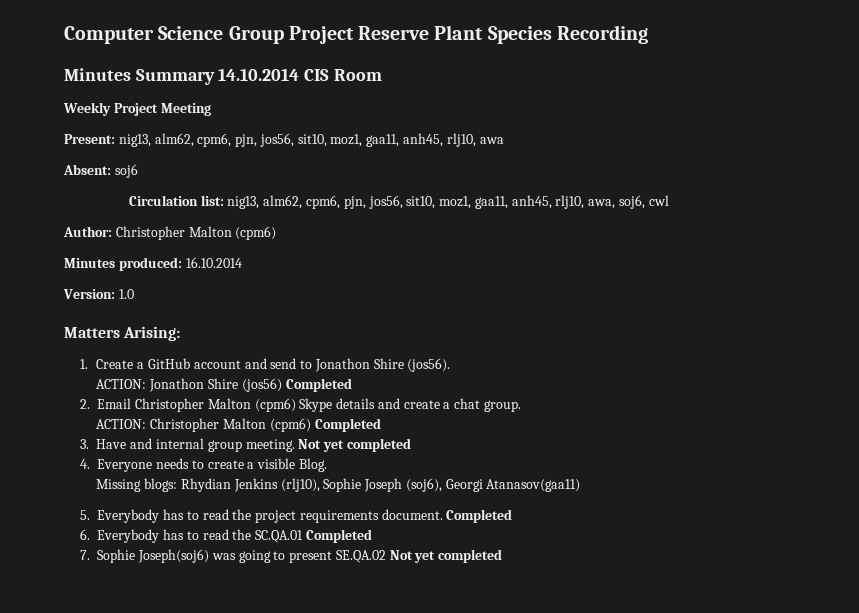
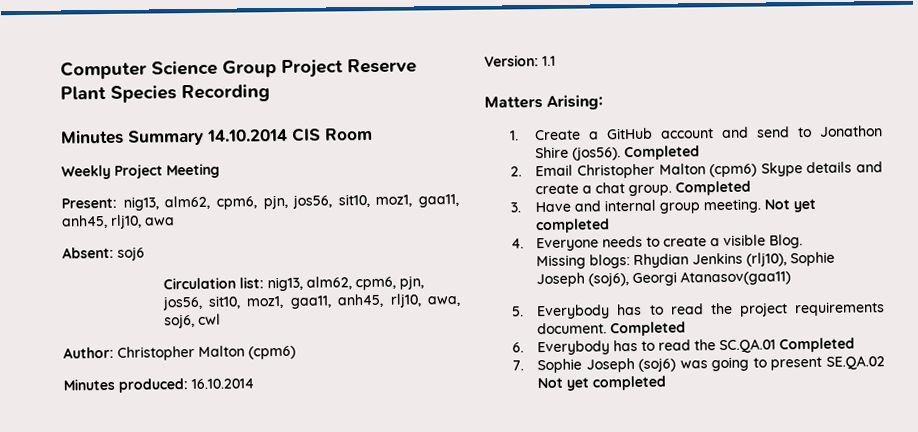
[118,289,134,299] 1.0 -> [542,55,556,67] 1.1
[96,378,282,392] // ACTION: Jonathon Shire (jos56) -> (622, 153) none
[96,418,311,432] // ACTION: Christopher Malton (cpm6) -> (673, 190) none
[137,549,209,563] Joseph(soj6) -> [585,357,677,373] Joseph (soj6)

